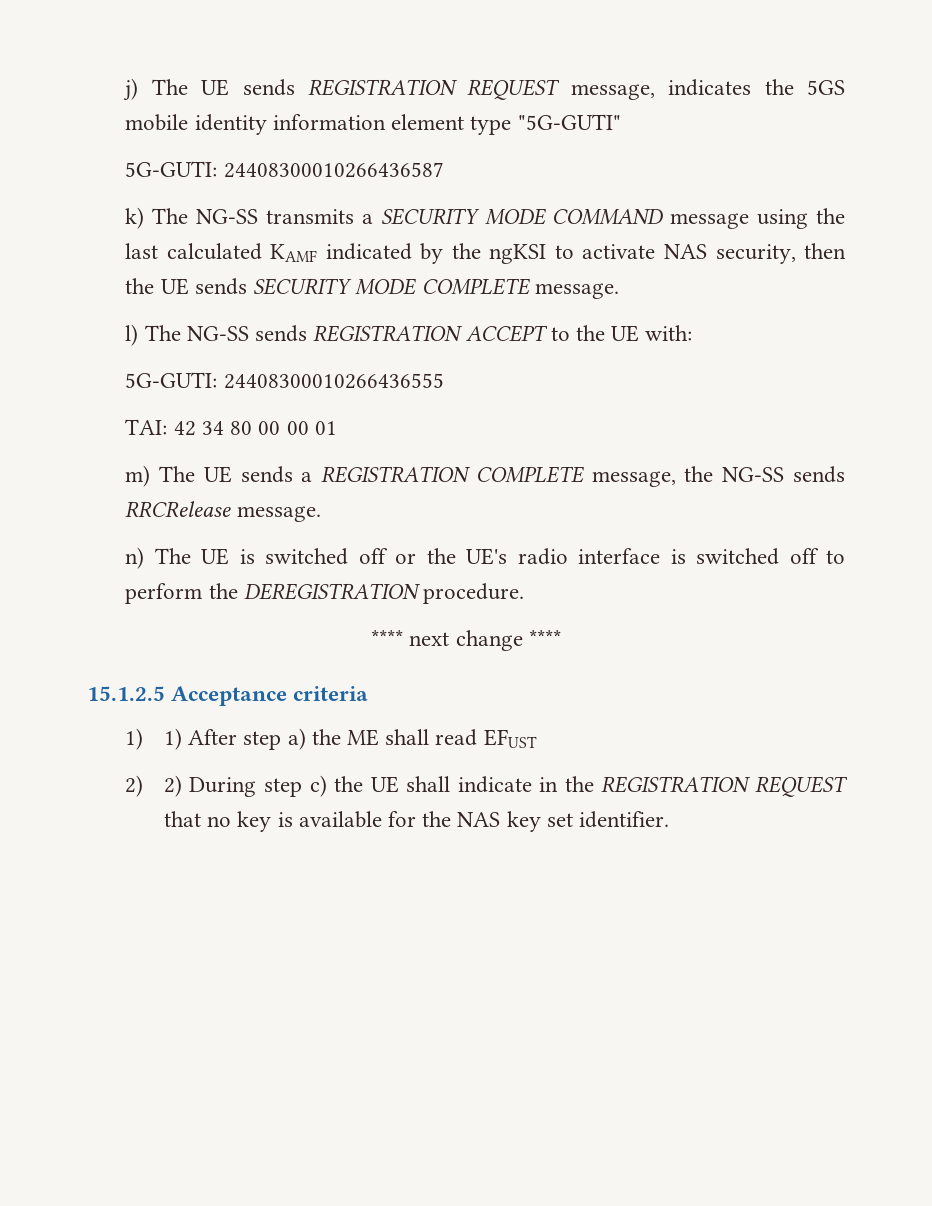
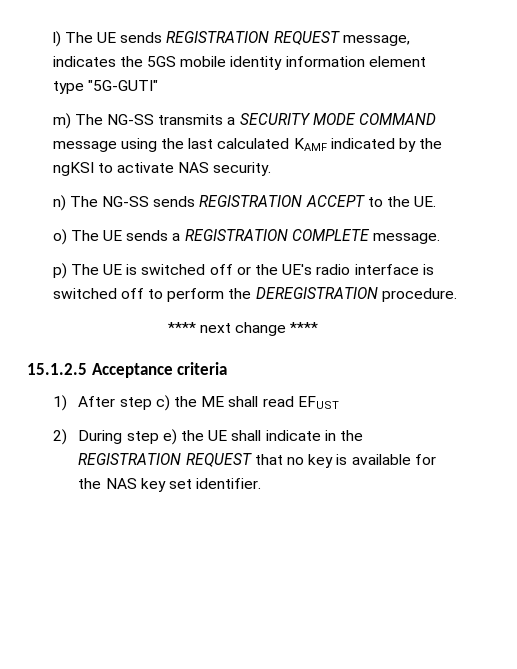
[123,78,139,101] j) -> [52,31,61,47] l)
[125,161,444,178] [125,207,145,229] 5G-GUTI: 24408300010266436587 // k) -> [52,113,71,129] m)
[715,243,846,264] [125,278,619,299] [125,324,139,346] security, then the UE sends SECURITY MODE COMPLETE message. // l) -> [213,162,272,176] [52,195,66,211] security. // n)
[611,325,693,342] [125,372,444,389] [125,419,337,436] [125,465,151,487] UE with: // 5G-GUTI: 24408300010266436555 // TAI: 42 34 80 00 00 01 // m) -> [414,196,437,207] [52,229,67,245] UE. // o)
[591,466,845,487] [125,501,321,522] [125,547,145,569] message, the NG-SS sends RRCRelease message. // n) -> [373,233,441,244] [52,263,67,279] message. // p)
[163,728,182,750] 1) -> (67, 403) none
[287,728,306,750] a) -> [155,395,170,411] c)
[163,775,182,797] 2) -> (67, 437) none
[309,775,327,797] c) -> [162,429,177,445] e)

